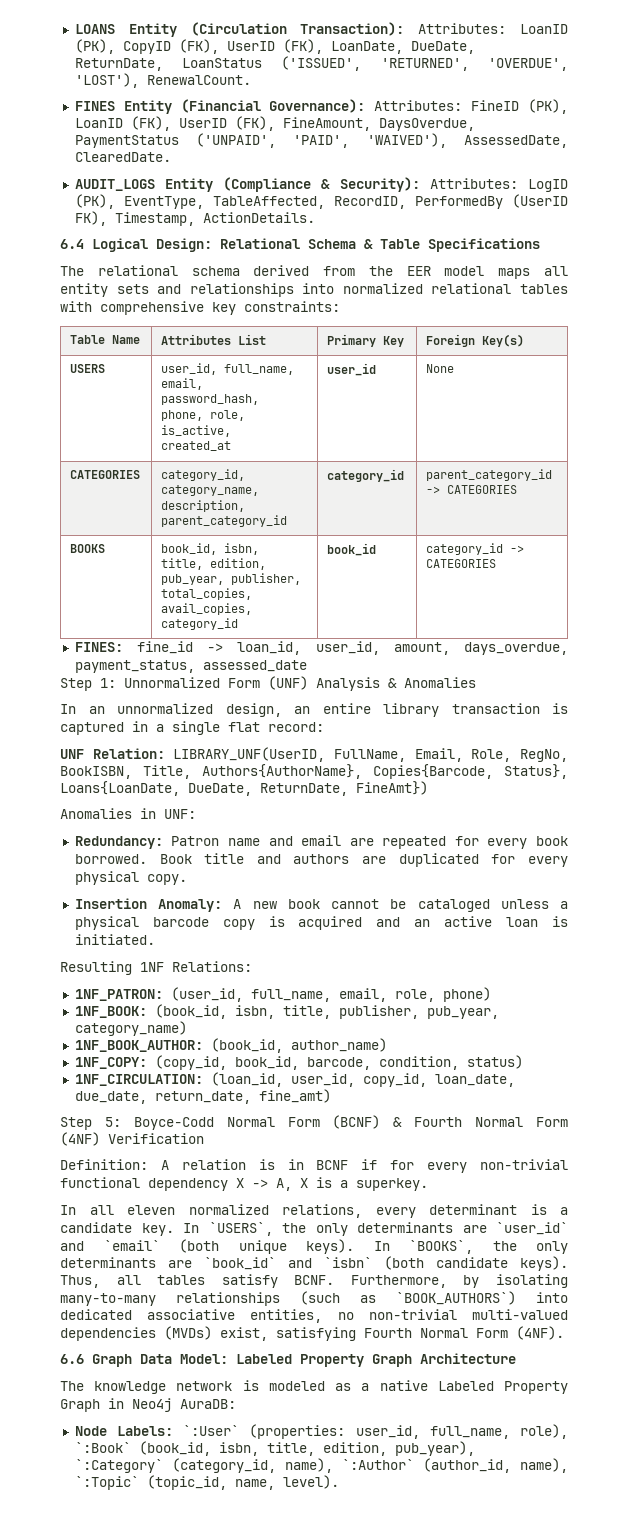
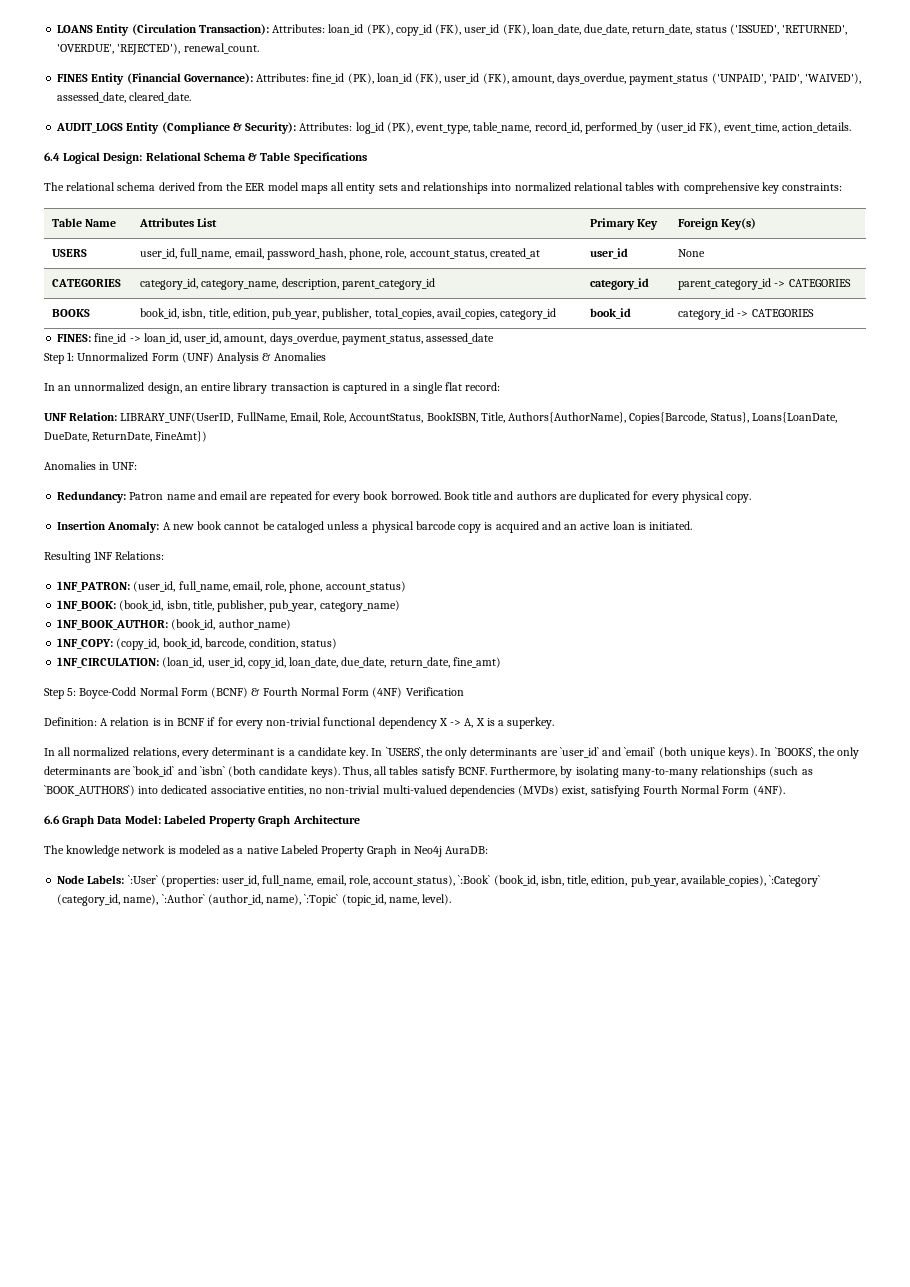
[520,24,568,34] [74,39,475,54] [74,58,263,71] LoanID (PK), CopyID (FK), UserID (FK), LoanDate, DueDate, ReturnDate, LoanStatus -> [328,24,727,36] loan_id (PK), copy_id (FK), user_id (FK), loan_date, due_date, return_date, status
[74,73,251,88] 'LOST'), RenewalCount. -> [117,43,259,55] 'REJECTED'), renewal_count.
[471,99,568,114] [74,116,475,131] [74,135,179,148] FineID (PK), LoanID (FK), UserID (FK), FineAmount, DaysOverdue, PaymentStatus -> [312,73,709,85] fine_id (PK), loan_id (FK), user_id (FK), amount, days_overdue, payment_status
[464,135,568,148] [74,152,171,162] AssessedDate, ClearedDate. -> [57,92,192,103] assessed_date, cleared_date.
[528,179,568,192] [74,194,568,209] [74,211,315,226] LogID (PK), EventType, TableAffected, RecordID, PerformedBy (UserID FK), Timestamp, ActionDetails. -> [355,122,851,134] log_id (PK), event_type, table_name, record_id, performed_by (user_id FK), event_time, action_details.
[161,425,232,437] is_active, -> [409,250,487,259] account_status,
[520,749,568,762] RegNo, -> [349,413,424,423] AccountStatus,
[442,987,491,1002] phone) -> [289,581,406,593] phone, account_status)
[127,1205,175,1215] eleven -> (72, 751) none
[520,1424,568,1439] role), -> [316,875,456,886] email, role, account_status),
[394,1441,475,1456] pub_year), -> [630,875,766,887] pub_year, available_copies),

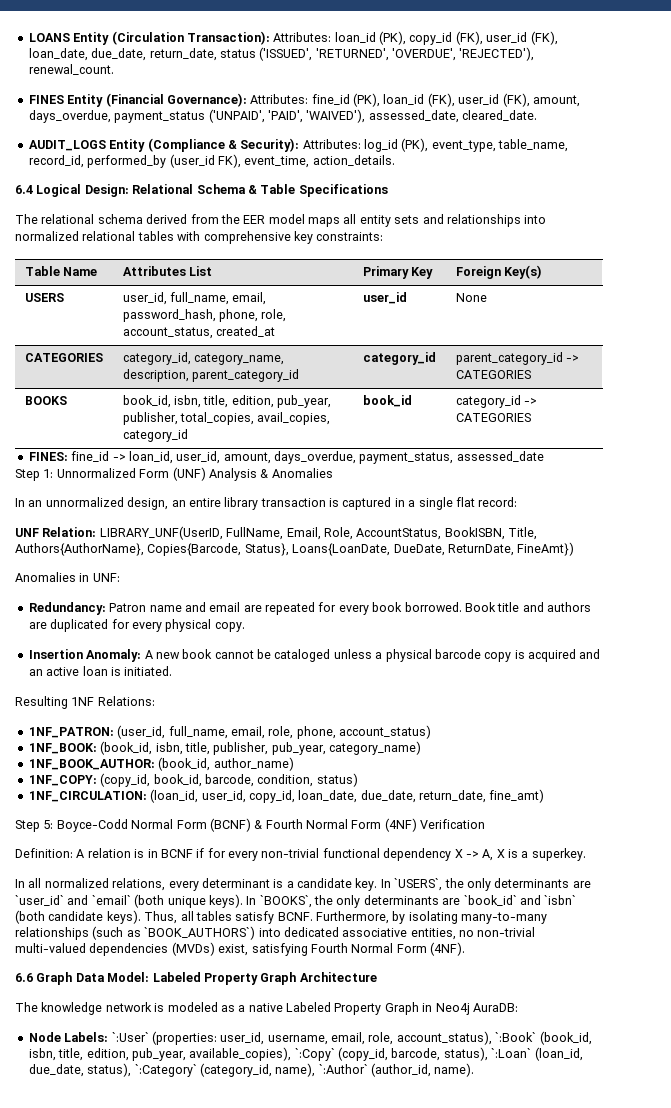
[262,875,314,886] full_name, -> [267,1035,328,1045] username,
(766, 881) none -> [294,1047,583,1061] [28,1063,132,1077] `:Copy` (copy_id, barcode, status), `:Loan` (loan_id, due_date, status),
[266,894,452,906] name), `:Topic` (topic_id, name, level). -> [434,1063,475,1077] name).

